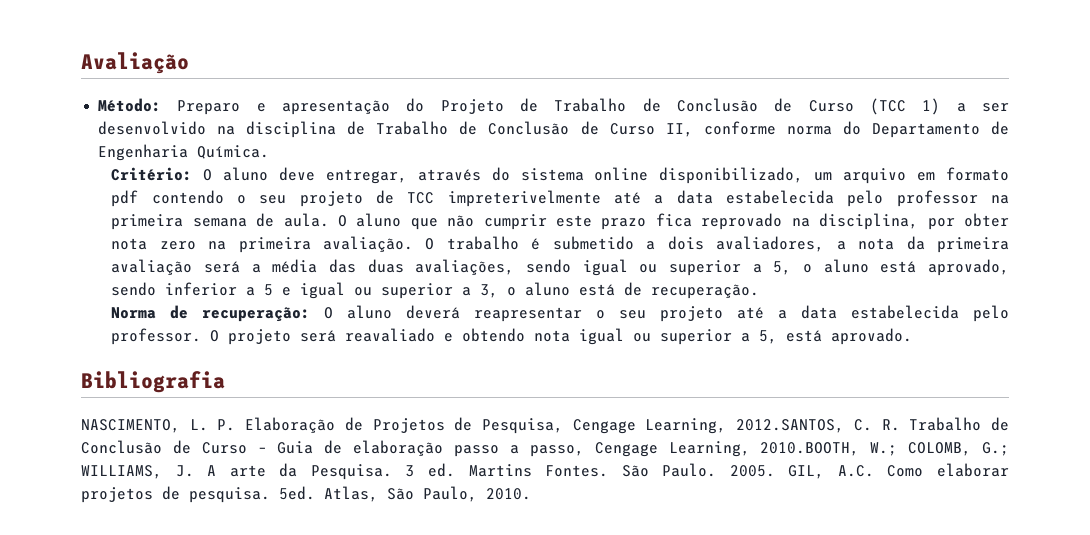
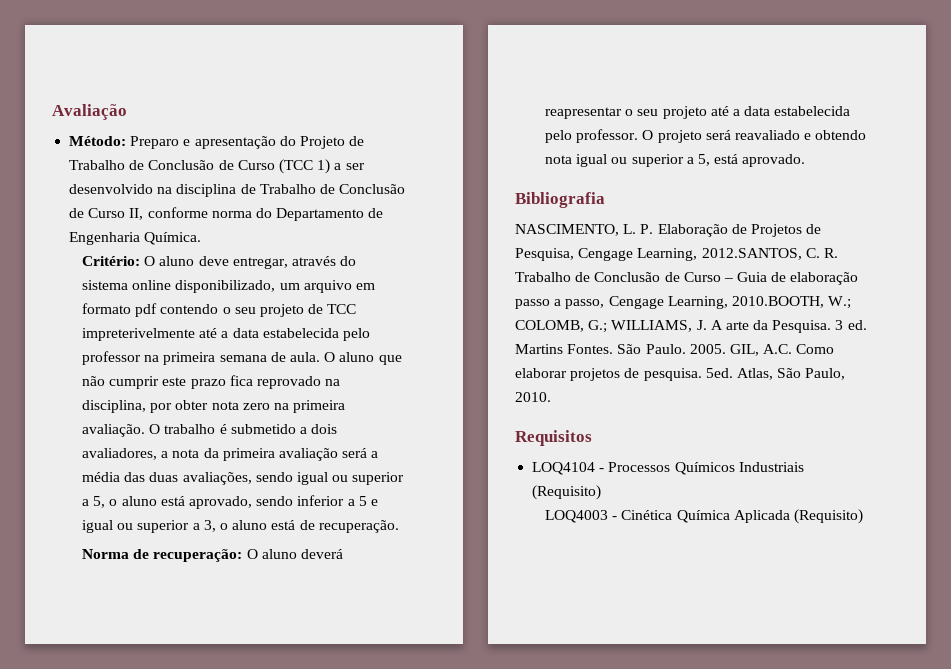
(531, 494) none -> [515,430,592,446] [532,462,804,475] [532,485,602,500] [545,509,863,524] // Requisitos // LOQ4104 - Processos Químicos Industriais (Requisito) // LOQ4003 - Cinética Química Aplicada (Requisito)

